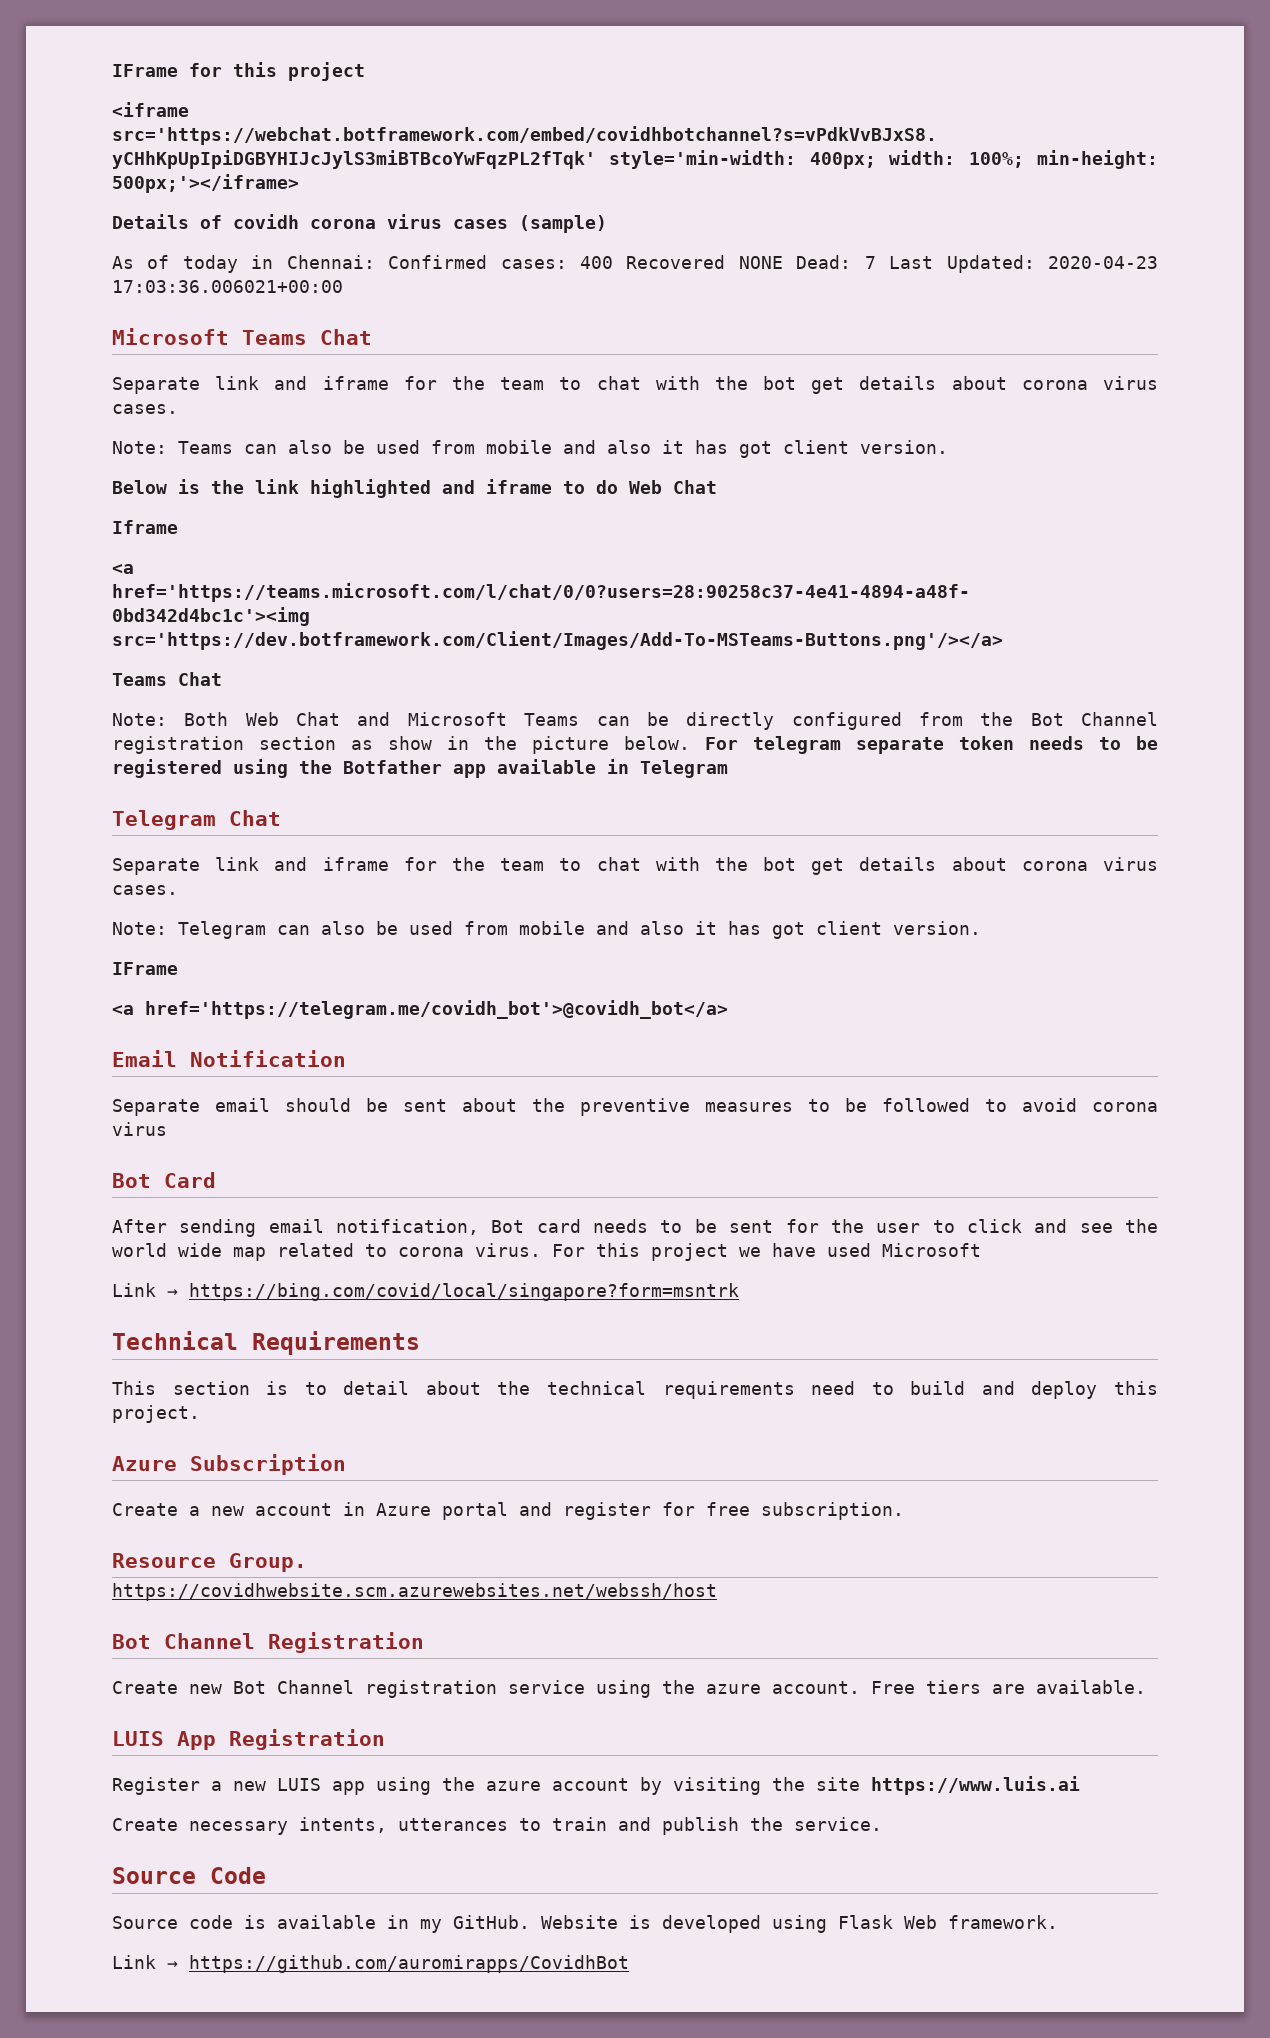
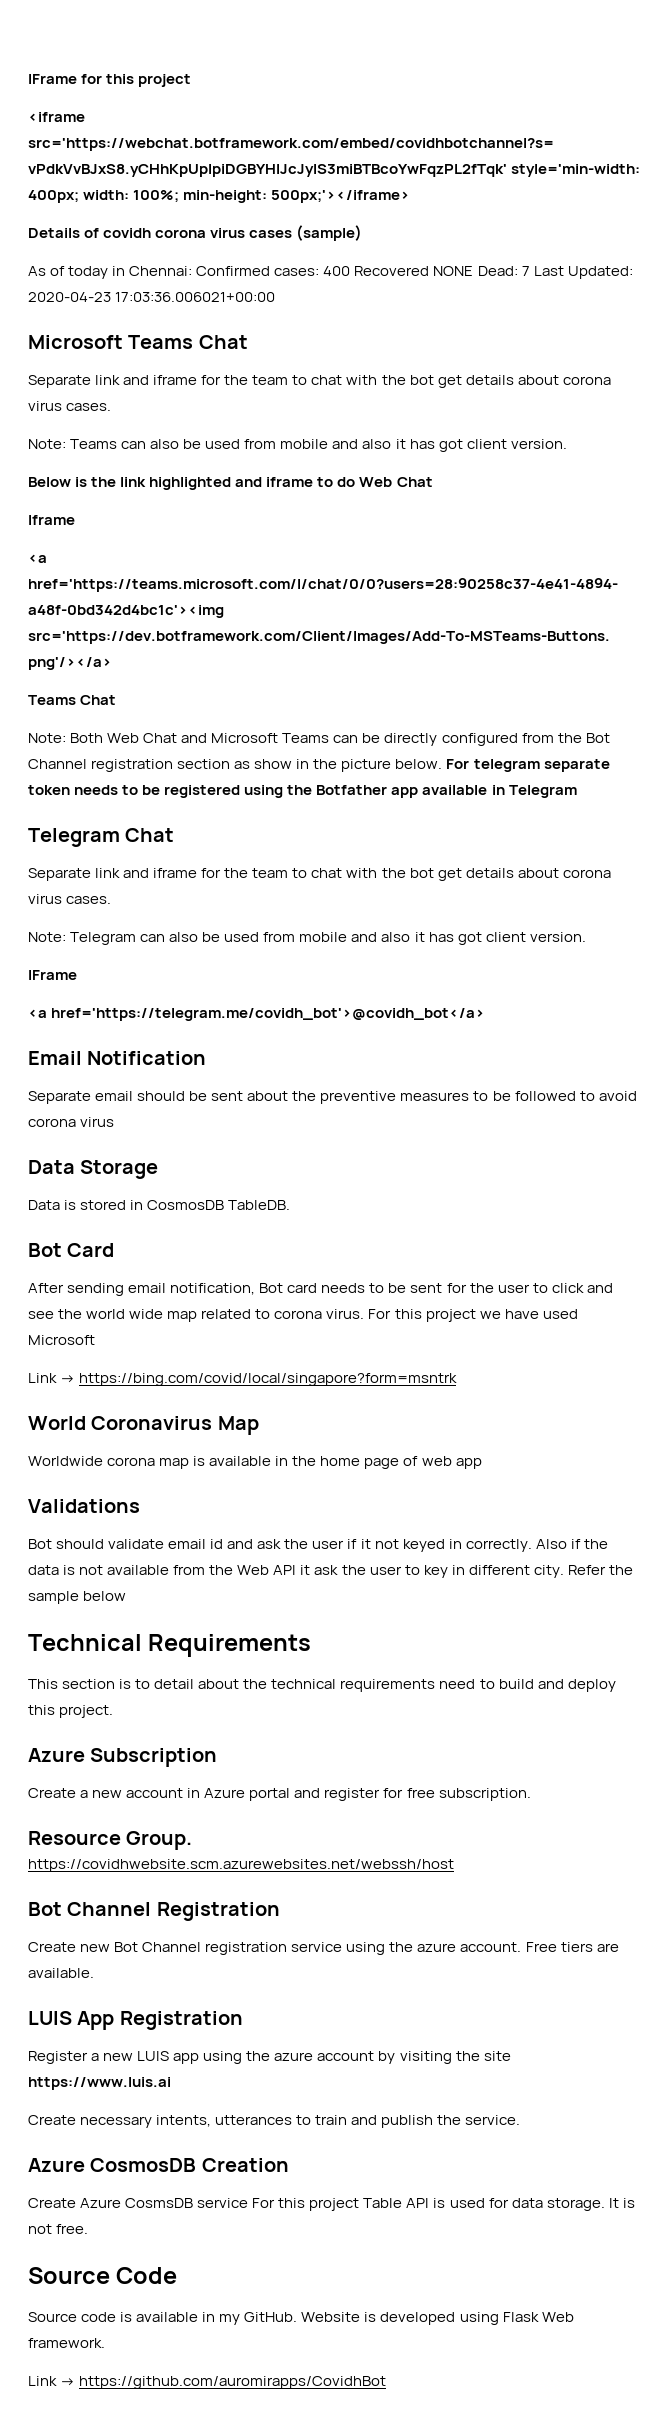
(167, 1129) none -> [28,1160,159,1179] [28,1200,291,1210] // Data Storage // Data is stored in CosmosDB TableDB.
(739, 1292) none -> [28,1416,259,1435] [28,1456,482,1469] [28,1499,140,1513] [28,1539,608,1552] [28,1565,633,1578] [28,1591,127,1604] // World Coronavirus Map // Worldwide corona map is available in the home page of web app // Validations // Bot should validate email id and ask the user if it not keyed in correctly. Also if the data is not available from the Web API it ask the user to key in different city. Refer the sample below
(882, 1824) none -> [28,2158,289,2172] [28,2198,635,2211] [28,2224,89,2234] // Azure CosmosDB Creation // Create Azure CosmsDB service For this project Table API is used for data storage. It is not free.

